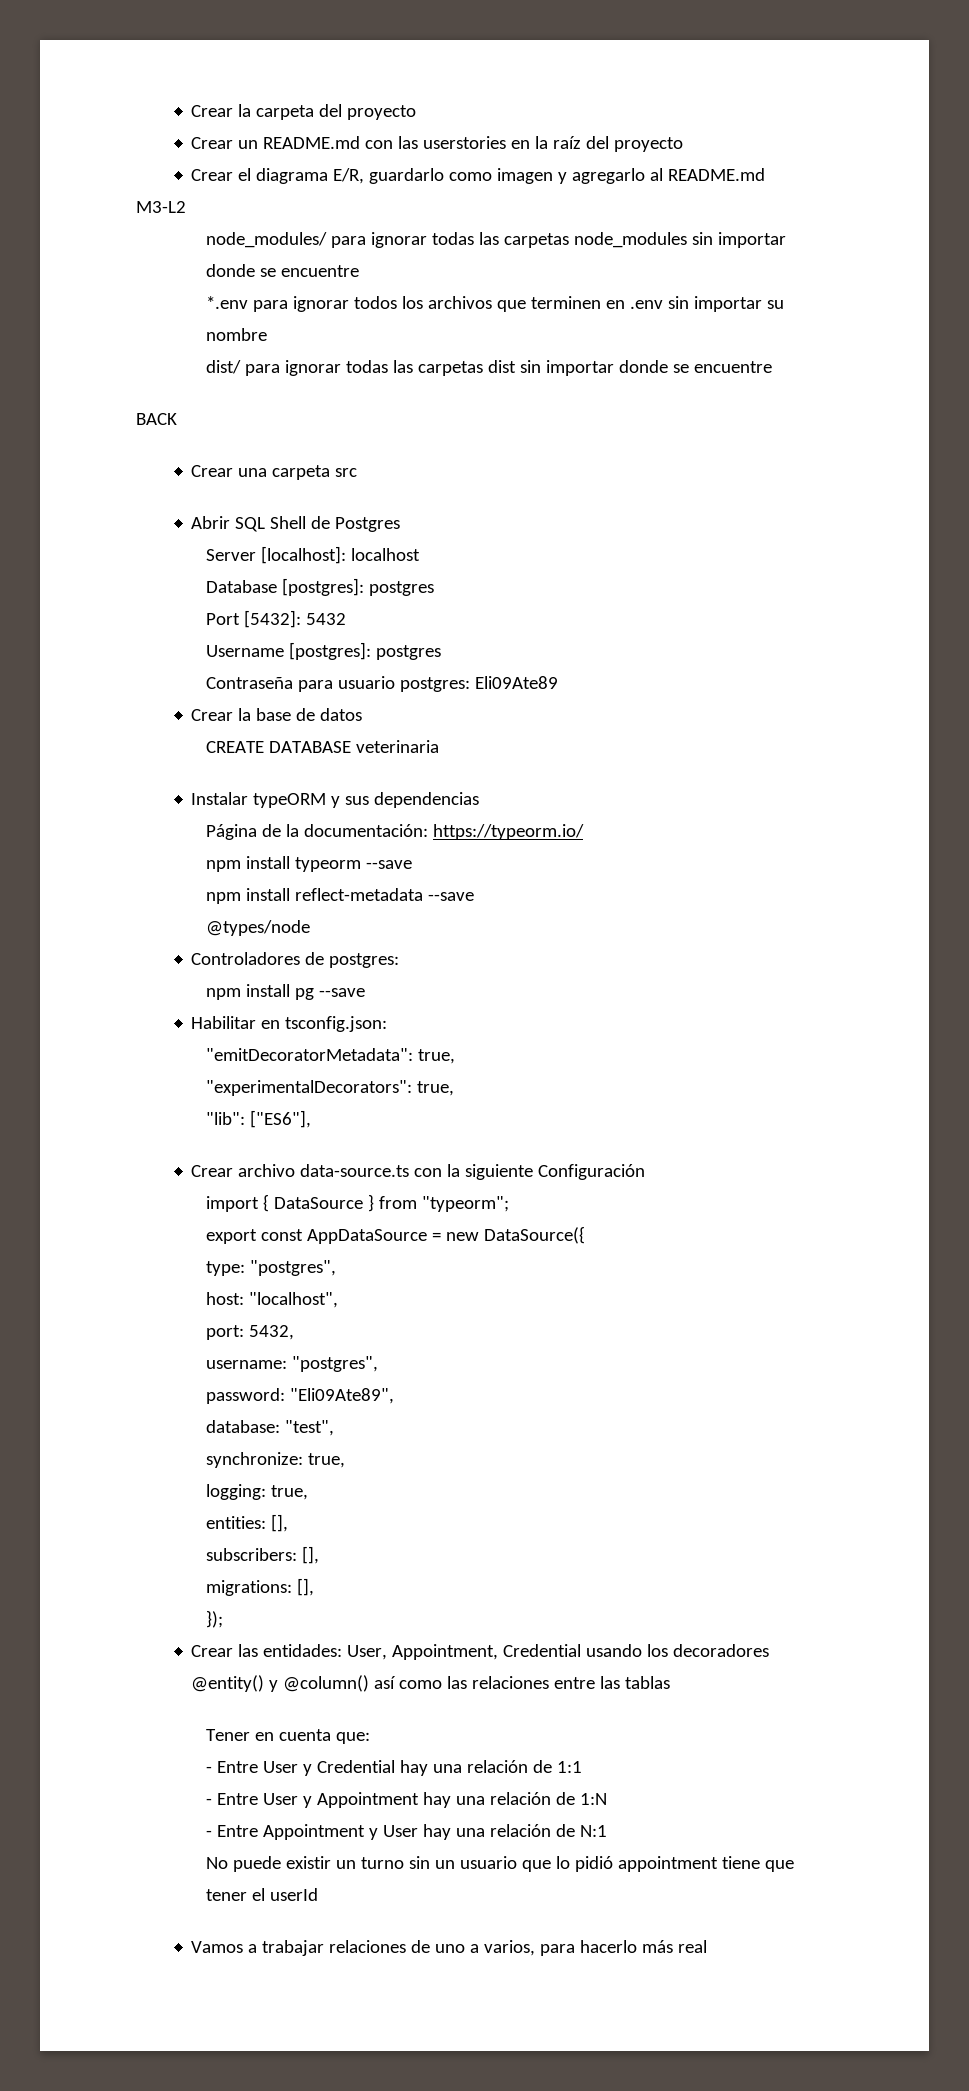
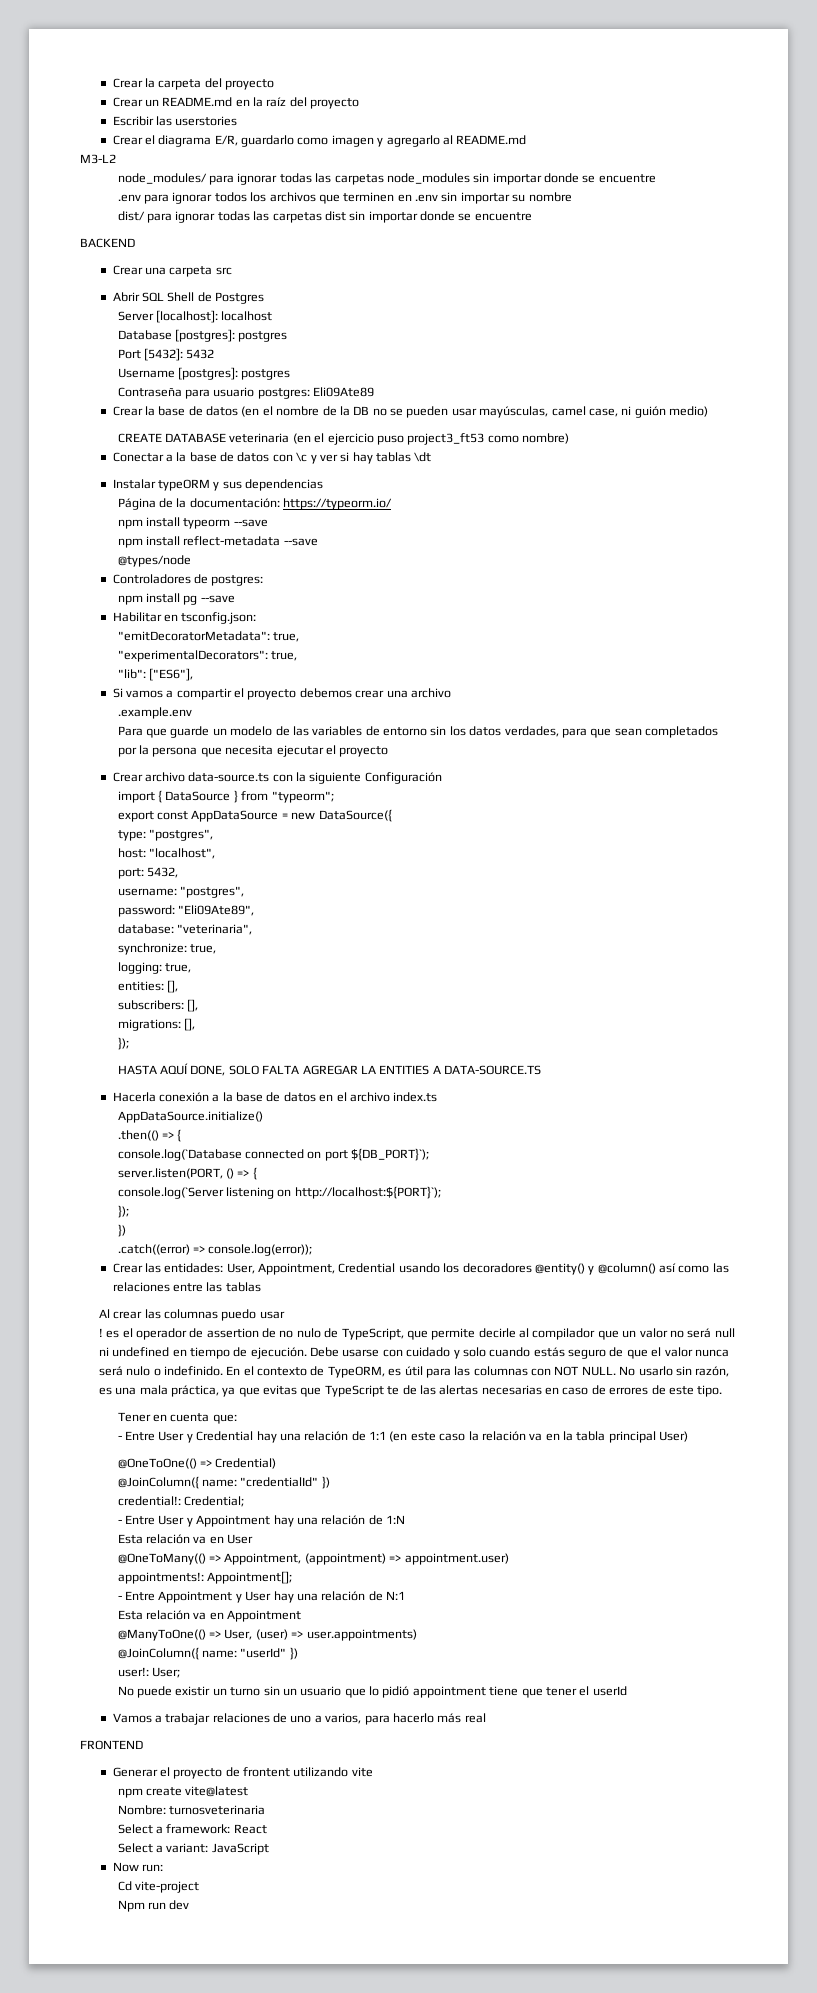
[365,136,507,149] con las userstories -> (233, 102) none
(684, 144) none -> [112,116,238,126] // Escribir las userstories
[205,296,248,309] *.env -> [117,194,141,202] .env
[136,413,177,425] BACK -> [80,238,135,248] BACKEND
[205,740,439,753] // CREATE DATABASE veterinaria -> [241,406,709,418] [117,433,570,445] [112,452,432,464] (en el nombre de la DB no se pueden usar mayúsculas, camel case, ni guión medio) // CREATE DATABASE veterinaria (en el ejercicio puso project3_ft53 como nombre) // Conectar a la base de datos con \c y ver si hay tablas \dt
(311, 1119) none -> [112,688,451,700] [117,707,192,719] [117,726,719,738] [117,745,389,757] // Si vamos a compartir el proyecto debemos crear una archivo // .example.env // Para que guarde un modelo de las variables de entorno sin los datos verdades, para que sean completados por la persona que necesita ejecutar el proyecto
[284,1420,334,1436] "test", -> [177,924,253,935] "veterinaria",
(223, 1619) none -> [117,1063,542,1076] [112,1092,438,1102] [117,1111,263,1123] [117,1129,182,1142] [117,1148,430,1161] [117,1167,257,1180] [117,1186,441,1199] [117,1205,129,1218] [117,1224,126,1237] [117,1244,313,1256] // HASTA AQUÍ DONE, SOLO FALTA AGREGAR LA ENTITIES A DATA-SOURCE.TS // Hacerla conexión a la base de datos en el archivo index.ts // AppDataSource.initialize() // .then(() => { // console.log(`Database connected on port ${DB_PORT}`); // server.listen(PORT, () => { // console.log(`Server listening on http://localhost:${PORT}`); // }); // }) // .catch((error) => console.log(error));
(671, 1682) none -> [98,1309,285,1321] [98,1328,735,1340] [98,1347,729,1359] [98,1366,730,1378] [98,1385,723,1397] // Al crear las columnas puedo usar // ! es el operador de assertion de no nulo de TypeScript, que permite decirle al compilador que un valor no será null ni undefined en tiempo de ejecución. Debe usarse con cuidado y solo cuando estás seguro de que el valor nunca será nulo o indefinido. En el contexto de TypeORM, es útil para las columnas con NOT NULL. No usarlo sin razón, es una mala práctica, ya que evitas que TypeScript te de las alertas necesarias en caso de errores de este tipo.
(582, 1767) none -> [389,1431,689,1443] [117,1458,277,1469] [117,1476,330,1489] [117,1496,245,1507] (en este caso la relación va en la tabla principal User) // @OneToOne(() => Credential) // @JoinColumn({ name: "credentialId" }) // credential!: Credential;
(607, 1799) none -> [117,1534,254,1544] [117,1553,509,1565] [117,1571,293,1584] // Esta relación va en User // @OneToMany(() => Appointment, (appointment) => appointment.user) // appointments!: Appointment[];
(607, 1831) none -> [117,1610,302,1622] [117,1629,417,1641] [117,1647,298,1660] [117,1667,181,1678] // Esta relación va en Appointment // @ManyToOne(() => User, (user) => user.appointments) // @JoinColumn({ name: "userId" }) // user!: User;
(708, 1946) none -> [80,1740,143,1750] [112,1767,373,1779] [117,1786,249,1798] [117,1805,266,1815] [117,1824,267,1834] [117,1843,269,1855] [112,1862,163,1872] [117,1881,200,1893] [117,1900,190,1912] // FRONTEND // Generar el proyecto de frontent utilizando vite // npm create vite@latest // Nombre: turnosveterinaria // Select a framework: React // Select a variant: JavaScript // Now run: // Cd vite-project // Npm run dev

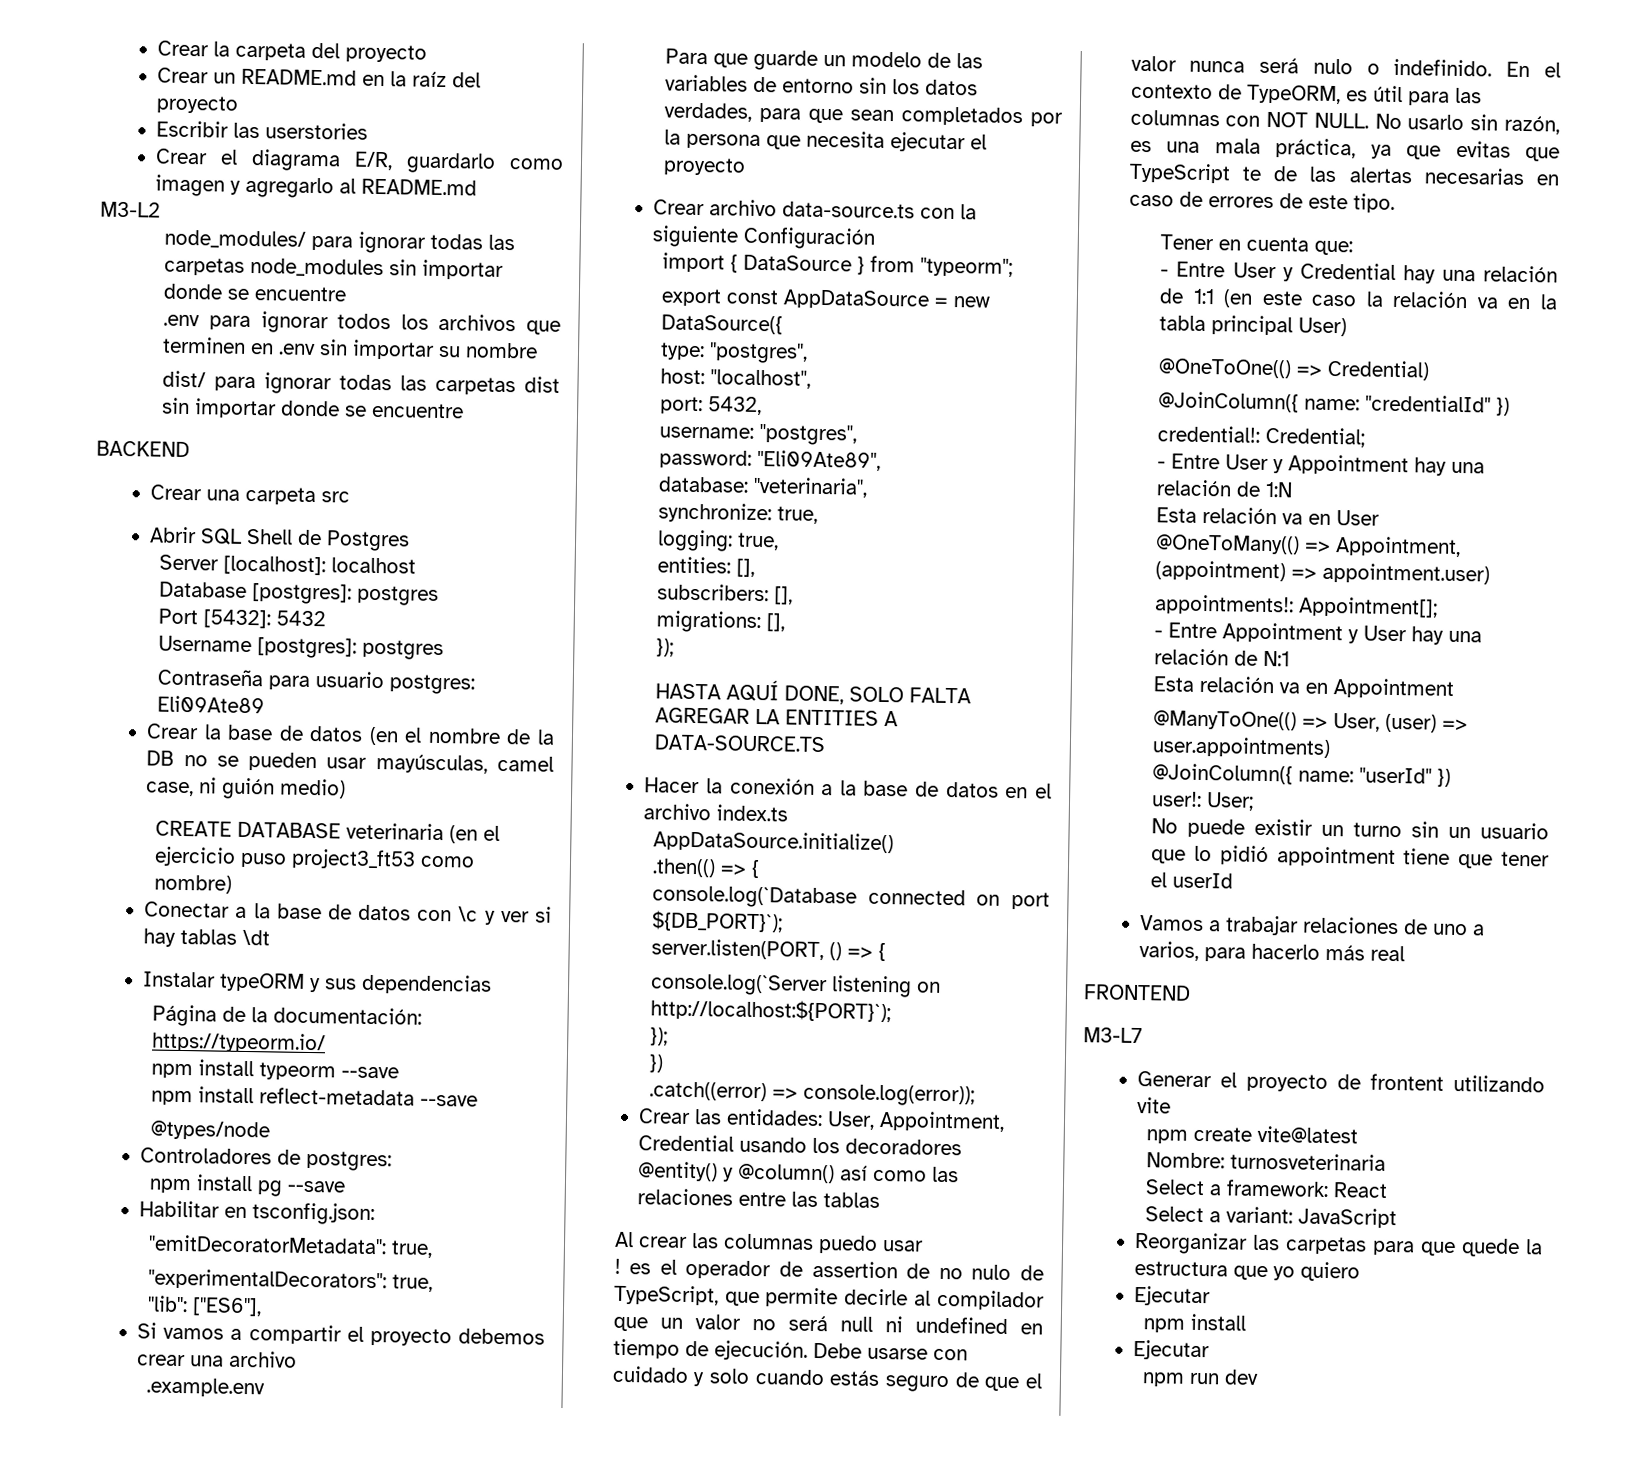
[112,1092,156,1102] Hacerla -> [644,777,723,794] Hacer la
(143, 1745) none -> [1083,1027,1143,1044] // M3-L7
[112,1862,163,1872] [117,1881,200,1893] [117,1900,145,1912] Now run: // Cd vite-project // Npm -> [1134,1231,1543,1258] [1134,1260,1361,1282] [1134,1285,1212,1307] [1143,1313,1247,1333] [1133,1339,1211,1361] [1142,1372,1186,1387] Reorganizar las carpetas para que quede la estructura que yo quiero // Ejecutar // npm install // Ejecutar // npm

